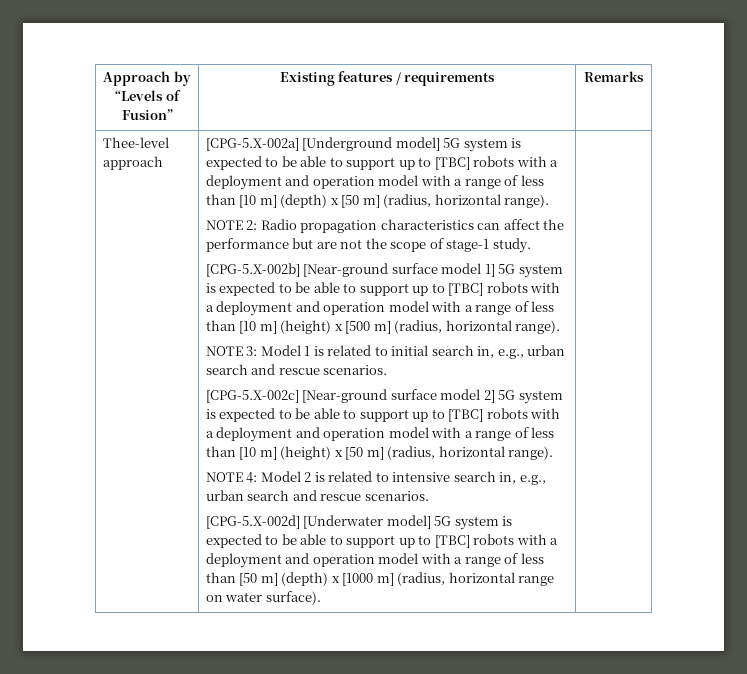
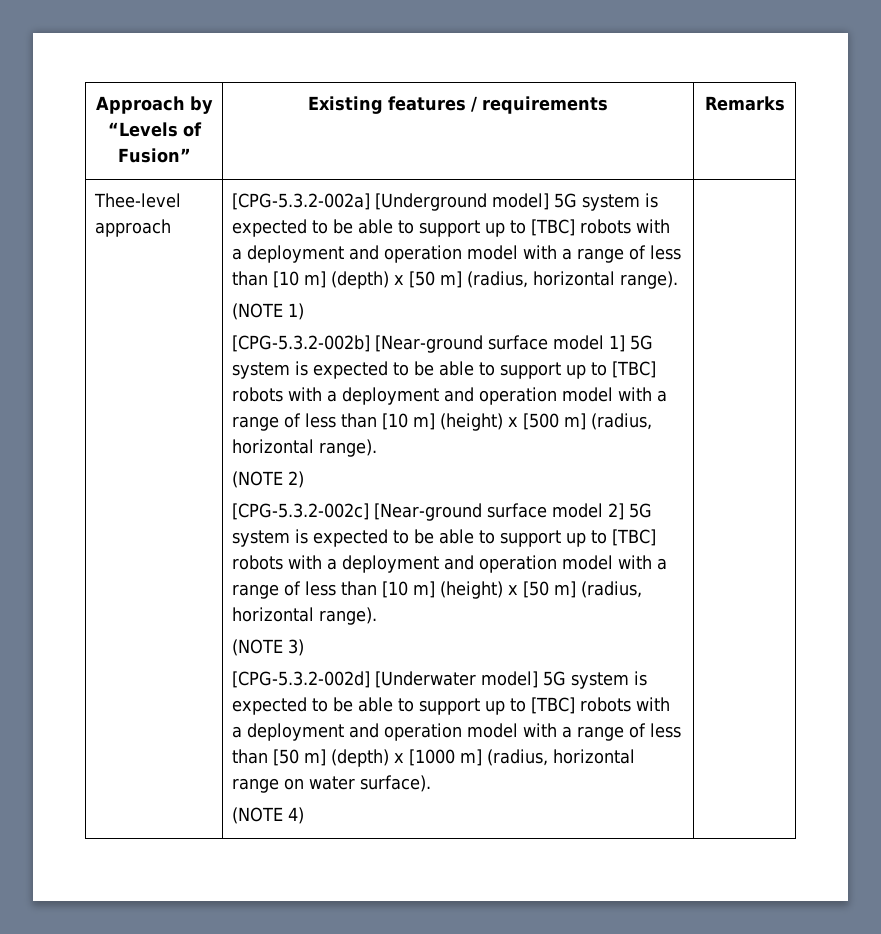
[205,138,299,151] [CPG-5.X-002a] -> [232,193,371,210] [CPG-5.3.2-002a]
[205,219,565,233] [205,238,531,253] [205,263,300,277] NOTE 2: Radio propagation characteristics can affect the performance but are not the scope of stage-1 study. // [CPG-5.X-002b] -> [232,303,305,320] [232,335,371,352] (NOTE 1) // [CPG-5.3.2-002b]
[205,345,566,359] [205,364,388,375] [205,390,299,403] NOTE 3: Model 1 is related to initial search in, e.g., urban search and rescue scenarios. // [CPG-5.X-002c] -> [232,471,305,488] [232,503,370,520] (NOTE 2) // [CPG-5.3.2-002c]
[205,471,546,485] [205,490,429,501] [205,515,300,529] NOTE 4: Model 2 is related to intensive search in, e.g., urban search and rescue scenarios. // [CPG-5.X-002d] -> [232,639,305,656] [232,671,371,688] (NOTE 3) // [CPG-5.3.2-002d]
(321, 598) none -> [232,807,305,824] // (NOTE 4)

